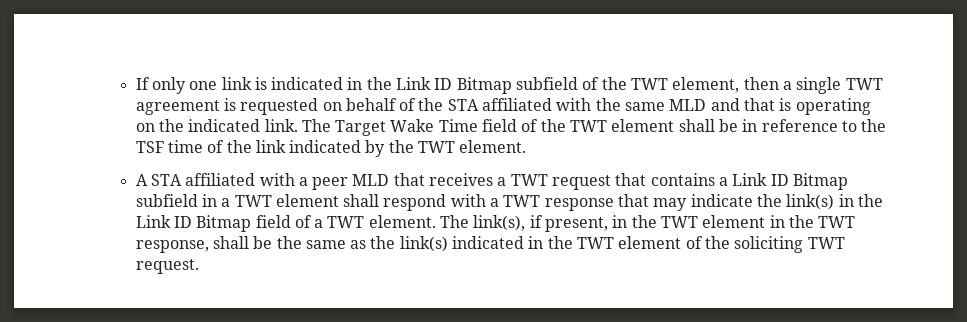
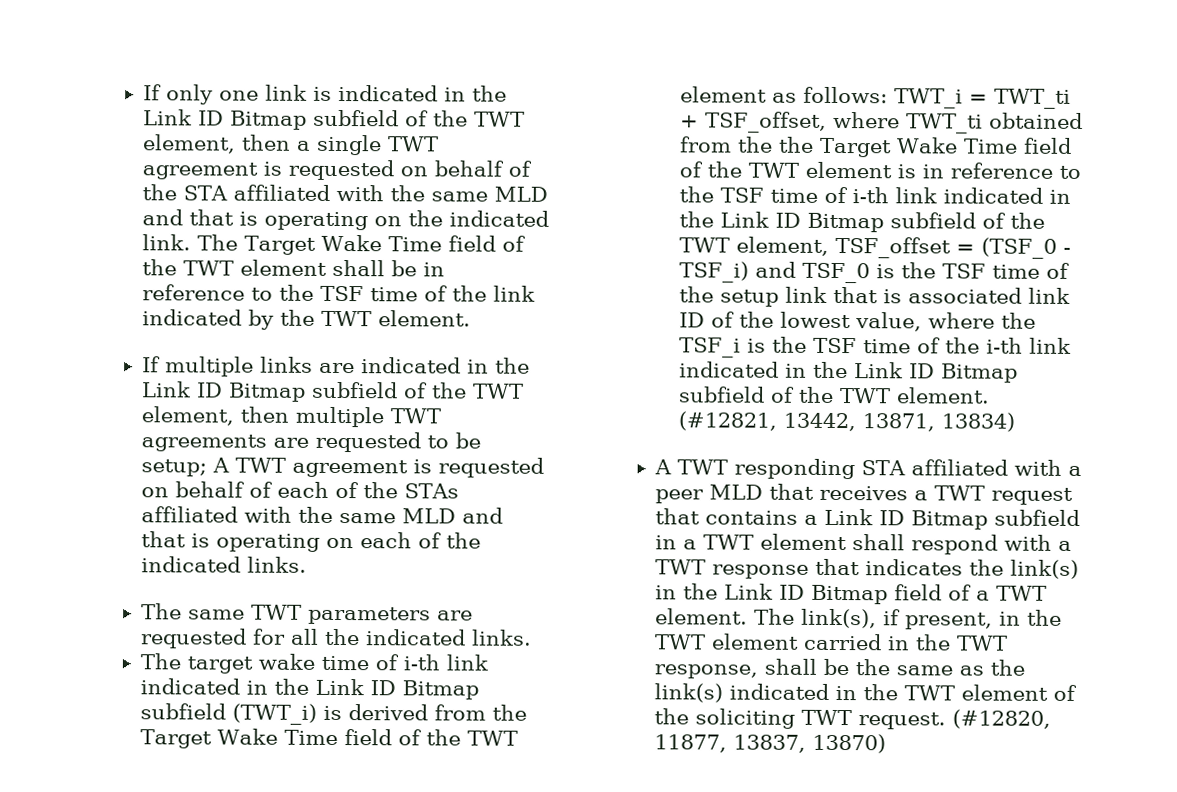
[135,174,148,186] A -> [142,356,531,377] [141,381,525,402] [141,406,442,428] [141,431,482,453] [141,457,545,478] [141,481,460,499] [141,506,504,524] [141,531,482,552] [141,556,308,573] [141,603,474,625] [140,628,533,649] [140,653,489,674] [140,678,480,700] [140,703,528,725] [140,728,519,749] [680,86,1072,109] [680,111,1084,134] [679,136,1073,158] [679,161,1082,179] [679,186,1072,204] [679,211,1046,233] [679,236,1072,259] [679,261,1071,284] [679,286,1071,307] [679,311,1037,332] [679,336,1072,358] [679,361,1019,383] [678,386,991,404] [678,411,1016,432] [654,458,856,480] If multiple links are indicated in the Link ID Bitmap subfield of the TWT element, then multiple TWT agreements are requested to be setup; A TWT agreement is requested on behalf of each of the STAs affiliated with the same MLD and that is operating on each of the indicated links. // The same TWT parameters are requested for all the indicated links. // The target wake time of i-th link indicated in the Link ID Bitmap subfield (TWT_i) is derived from the Target Wake Time field of the TWT element as follows: TWT_i = TWT_ti + TSF_offset, where TWT_ti obtained from the the Target Wake Time field of the TWT element is in reference to the TSF time of i-th link indicated in the Link ID Bitmap subfield of the TWT element, TSF_offset = (TSF_0 - TSF_i) and TSF_0 is the TSF time of the setup link that is associated link ID of the lowest value, where the TSF_i is the TSF time of the i-th link indicated in the Link ID Bitmap subfield of the TWT element. (#12821, 13442, 13871, 13834) // A TWT responding
[653,194,753,211] may indicate -> [865,559,964,576] indicates
(766, 221) none -> [803,633,883,651] carried
(199, 266) none -> [952,709,1052,729] [654,733,887,754] (#12820, 11877, 13837, 13870)

